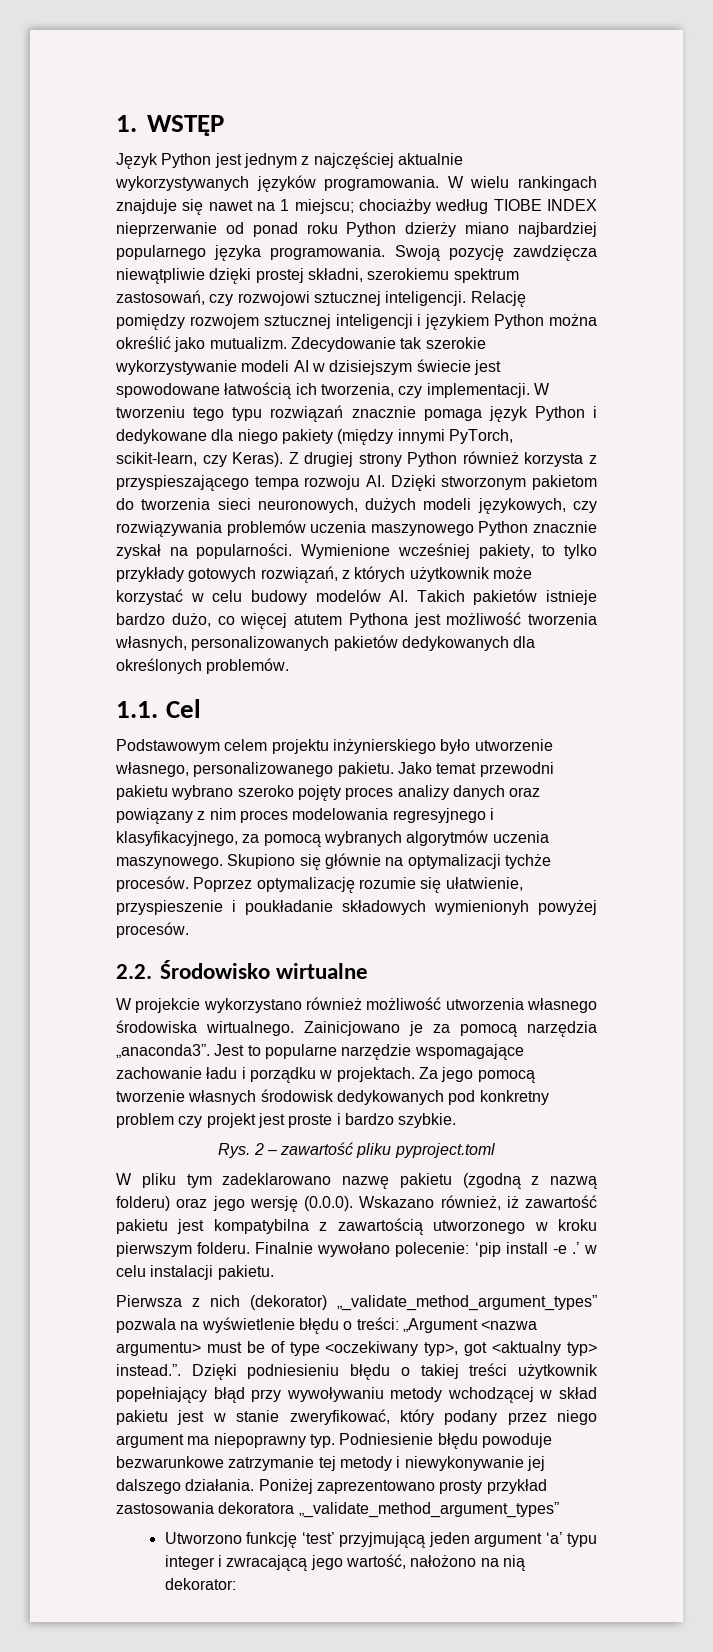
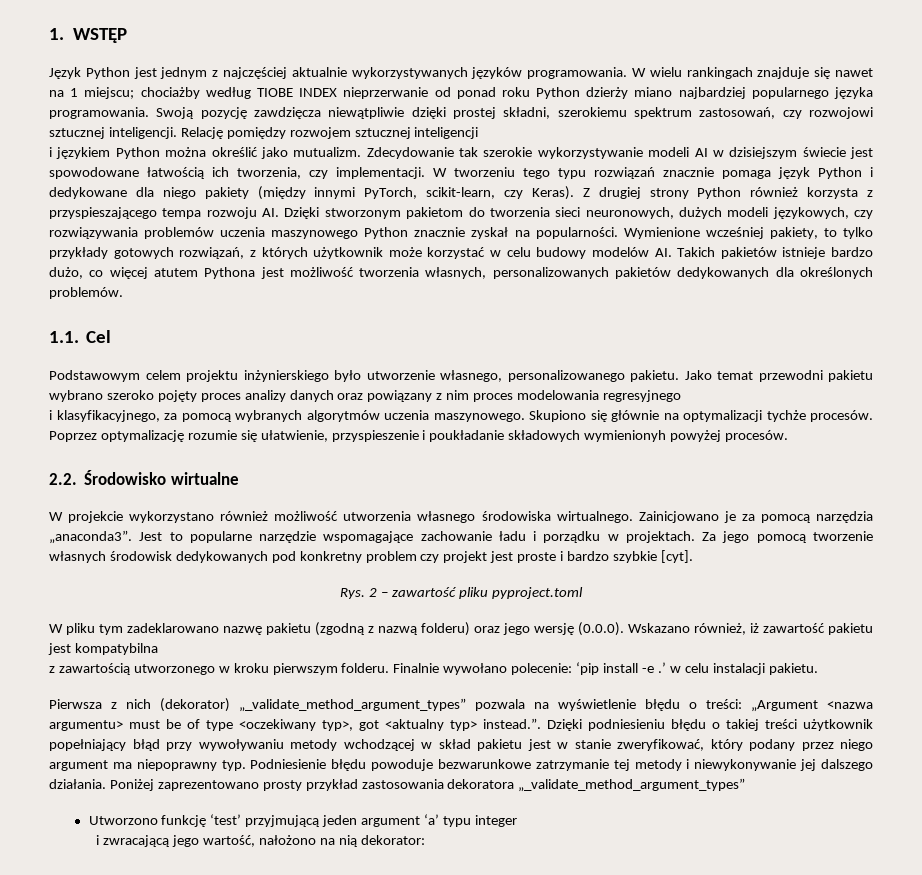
(413, 321) none -> (479, 133) //
(486, 815) none -> (681, 396) //
[398,1113,457,1128] szybkie. -> [612,550,693,563] szybkie [cyt].
(309, 1226) none -> (158, 649) //
(215, 1562) none -> (517, 821) //

